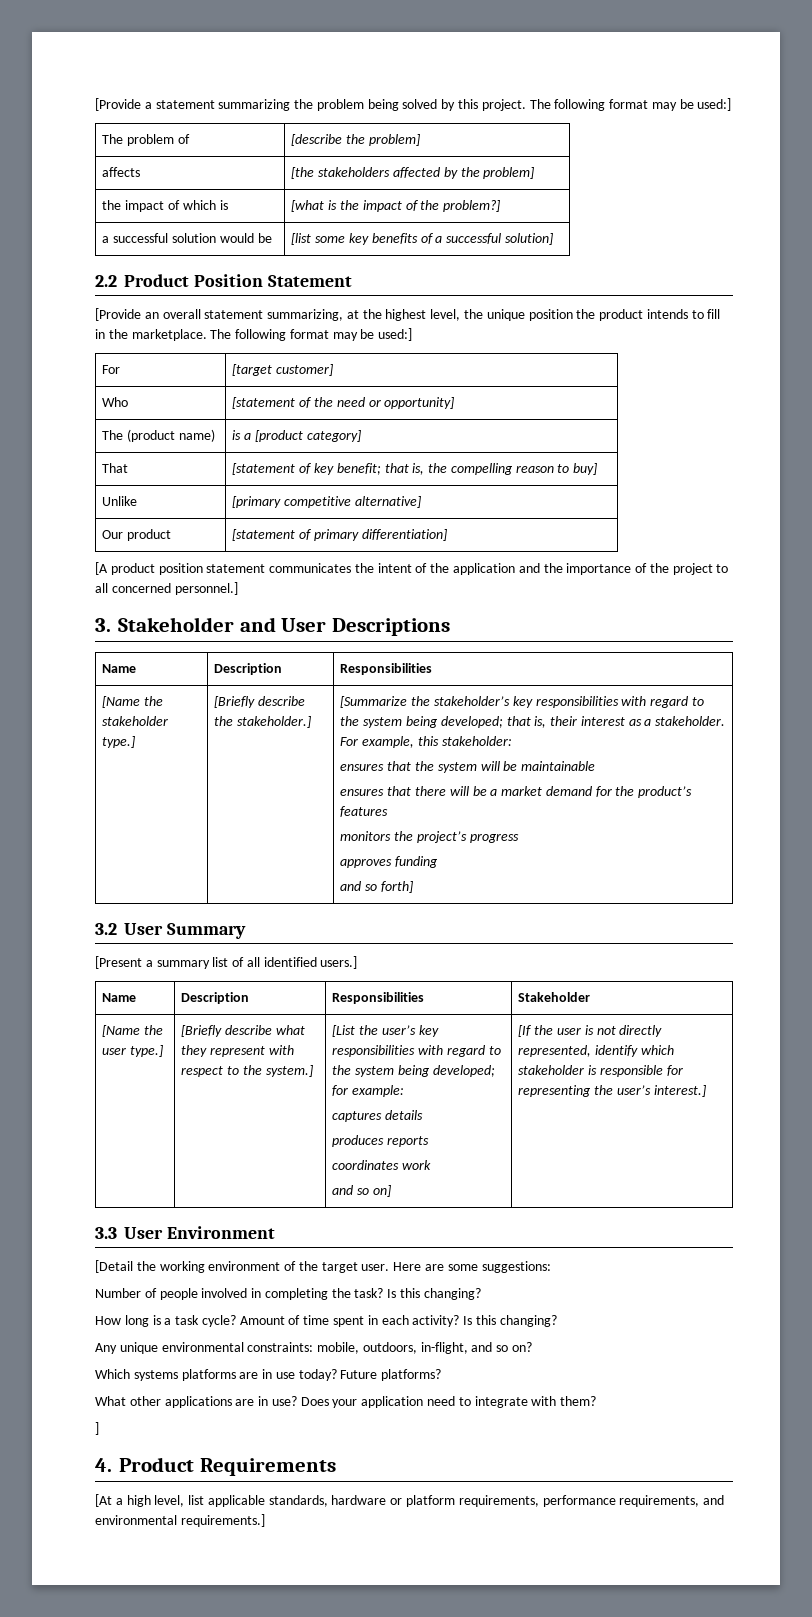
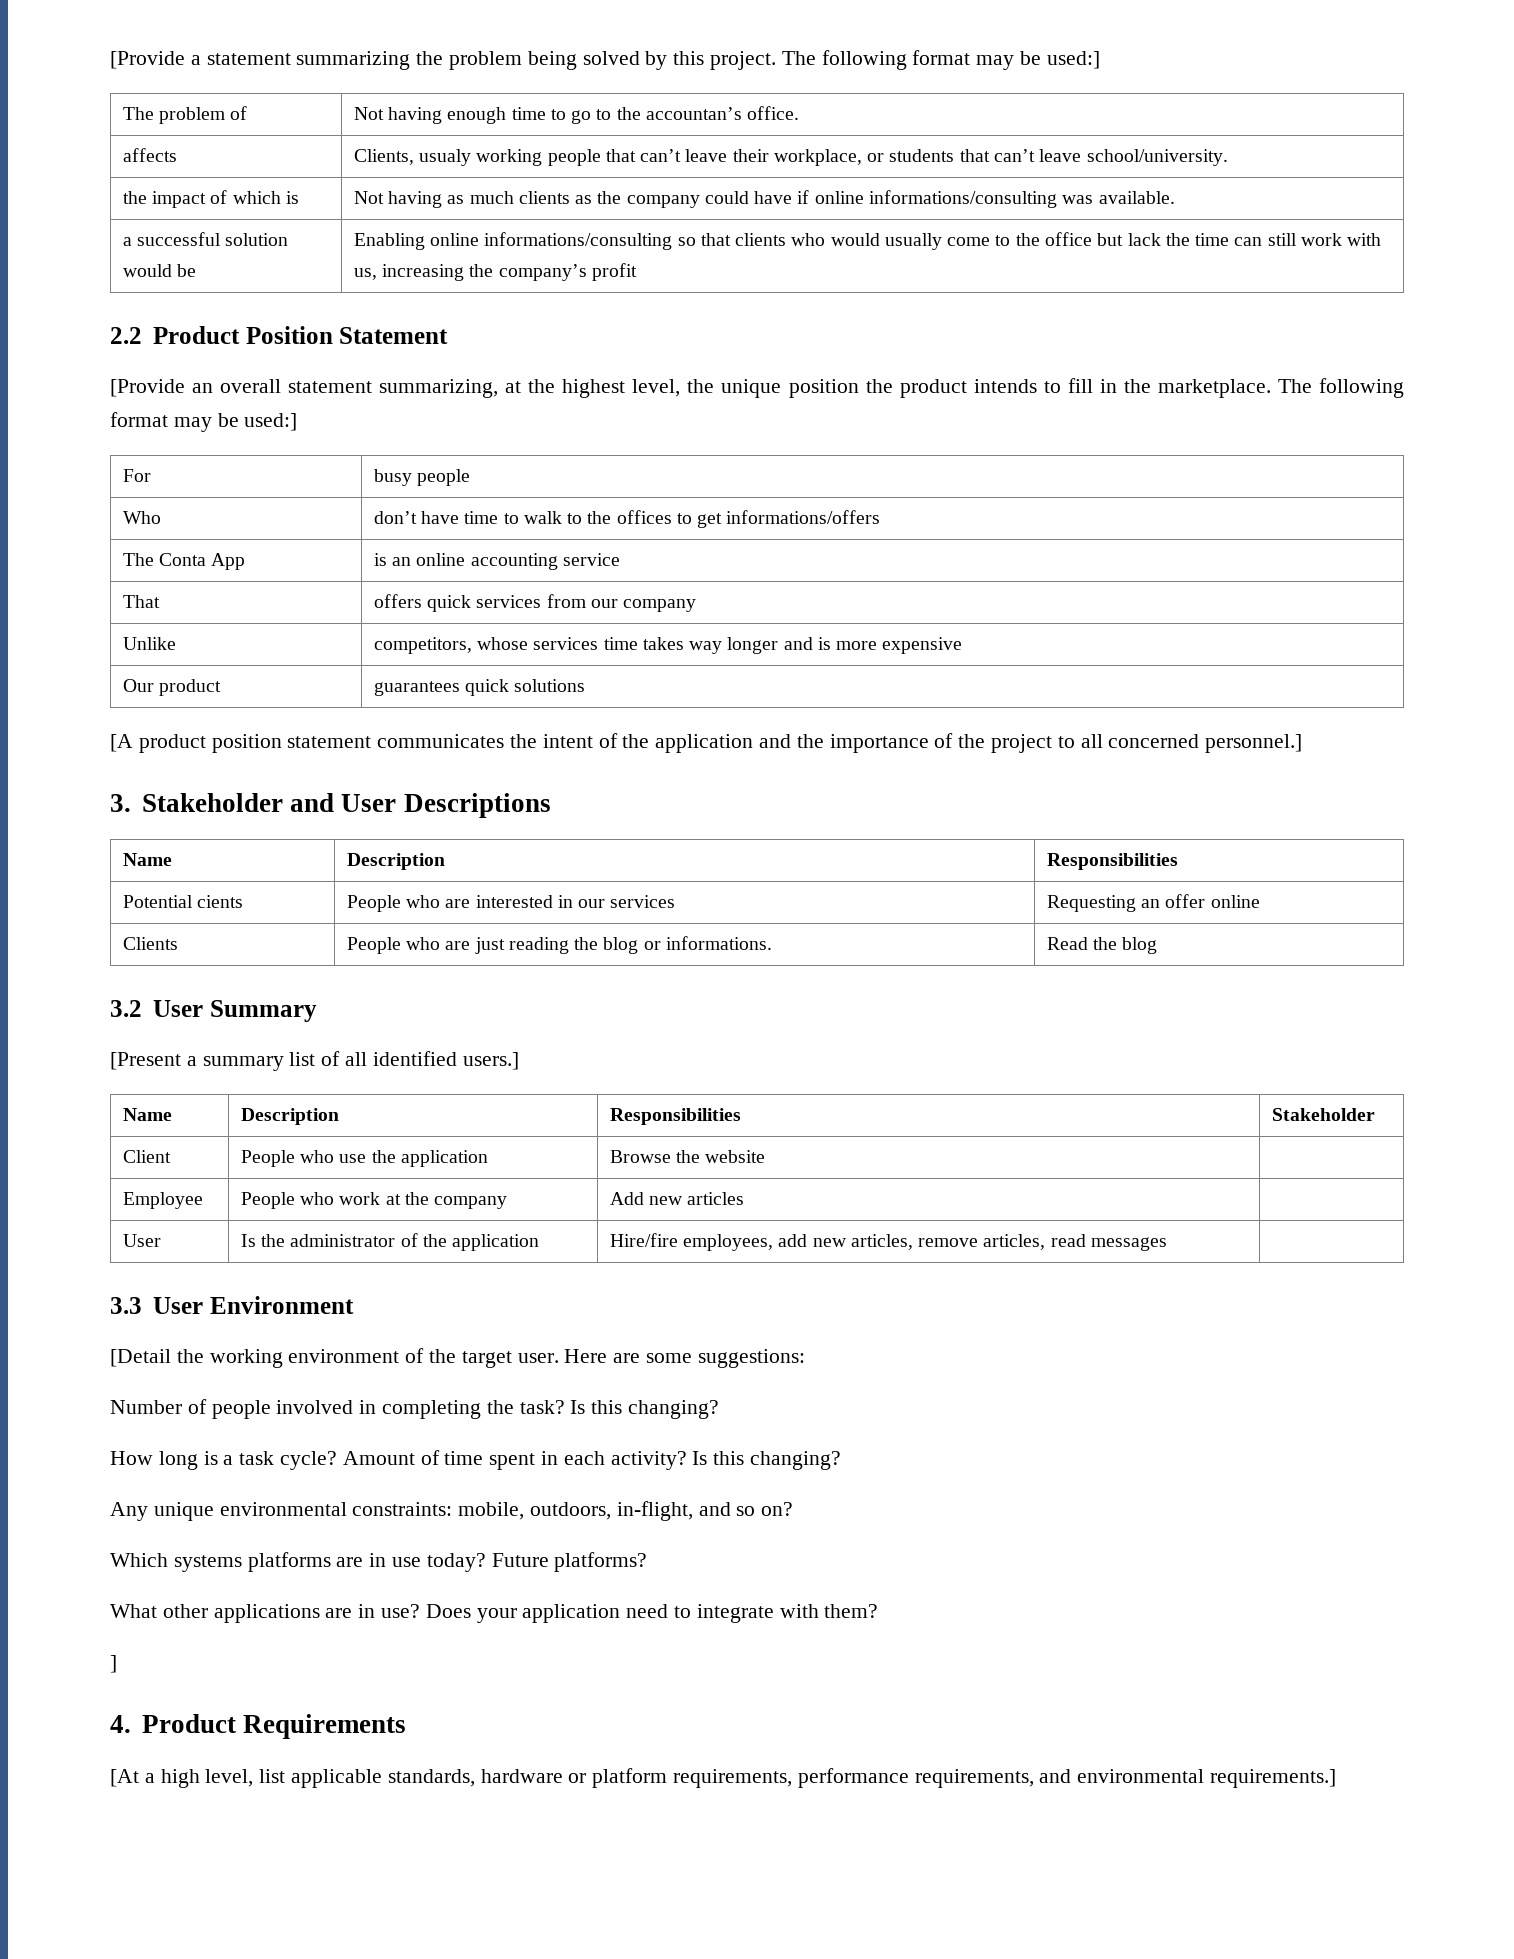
[291,134,420,146] [102,167,141,177] [291,167,535,179] [describe the problem] // affects | [the stakeholders affected by the problem] -> [353,106,800,124] [122,148,177,162] [353,149,1228,166] Not having enough time to go to the accountan’s office. // affects | Clients, usualy working people that can’t leave their workplace, or students that can’t leave school/university.
[291,200,501,212] [what is the impact of the problem?] -> [353,190,1175,208] Not having as much clients as the company could have if online informations/consulting was available.
[291,233,553,245] [list some key benefits of a successful solution] -> [353,232,1382,250] [353,263,637,281] Enabling online informations/consulting so that clients who would usually come to the office but lack the time can still work with us, increasing the company’s profit
[232,364,334,376] [target customer] -> [373,469,471,486] busy people
[232,397,455,409] [102,429,215,442] [232,430,361,442] [102,463,129,473] [232,463,598,475] [102,496,138,506] [232,496,421,508] [102,529,172,541] [232,529,447,541] [statement of the need or opportunity] // The (product name) | is a [product category] // That | [statement of key benefit; that is, the compelling reason to buy] // Unlike | [primary competitive alternative] // Our product | [statement of primary differentiation] -> [373,510,881,528] [122,553,246,570] [373,553,620,570] [122,595,160,608] [373,594,697,612] [122,637,176,650] [373,637,963,654] [122,679,222,696] [373,679,586,696] don’t have time to walk to the offices to get informations/offers // The Conta App | is an online accounting service // That | offers quick services from our company // Unlike | competitors, whose services time takes way longer and is more expensive // Our product | guarantees quick solutions
[102,696,164,708] [102,716,169,726] [102,736,136,748] [214,696,306,708] [214,716,312,728] [340,696,704,708] [340,716,726,728] [340,736,512,748] [340,761,596,773] [340,786,693,798] [340,806,389,817] [340,831,519,843] [340,856,439,868] [340,881,413,893] [Name the stakeholder type.] | [Briefly describe the stakeholder.] | [Summarize the stakeholder’s key responsibilities with regard to the system being developed; that is, their interest as a stakeholder. For example, this stakeholder: // ensures that the system will be maintainable // ensures that there will be a market demand for the product’s features // monitors the project’s progress // approves funding // and so forth] -> [122,895,244,908] [346,895,676,912] [1046,894,1260,912] [122,937,178,950] [346,936,772,954] [1046,937,1158,954] Potential cients | People who are interested in our services | Requesting an offer online // Clients | People who are just reading the blog or informations. | Read the blog
[102,1025,164,1037] [102,1045,164,1057] [181,1025,305,1037] [181,1045,294,1057] [181,1065,313,1077] [332,1025,439,1037] [332,1045,501,1057] [332,1065,495,1077] [332,1085,405,1097] [332,1110,424,1122] [332,1135,430,1147] [332,1160,432,1170] [332,1185,391,1197] [518,1025,663,1037] [518,1045,674,1057] [518,1065,683,1077] [518,1085,706,1097] [Name the user type.] | [Briefly describe what they represent with respect to the system.] | [List the user’s key responsibilities with regard to the system being developed; for example: // captures details // produces reports // coordinates work // and so on] | [If the user is not directly represented, identify which stakeholder is responsible for representing the user’s interest.] -> [122,1150,171,1163] [240,1150,488,1167] [609,1150,766,1163] [122,1192,203,1209] [240,1192,508,1209] [609,1192,745,1205] [122,1234,161,1247] [240,1233,540,1251] [609,1233,1167,1251] Client | People who use the application | Browse the website | // Employee | People who work at the company | Add new articles | // User | Is the administrator of the application | Hire/fire employees, add new articles, remove articles, read messages |

